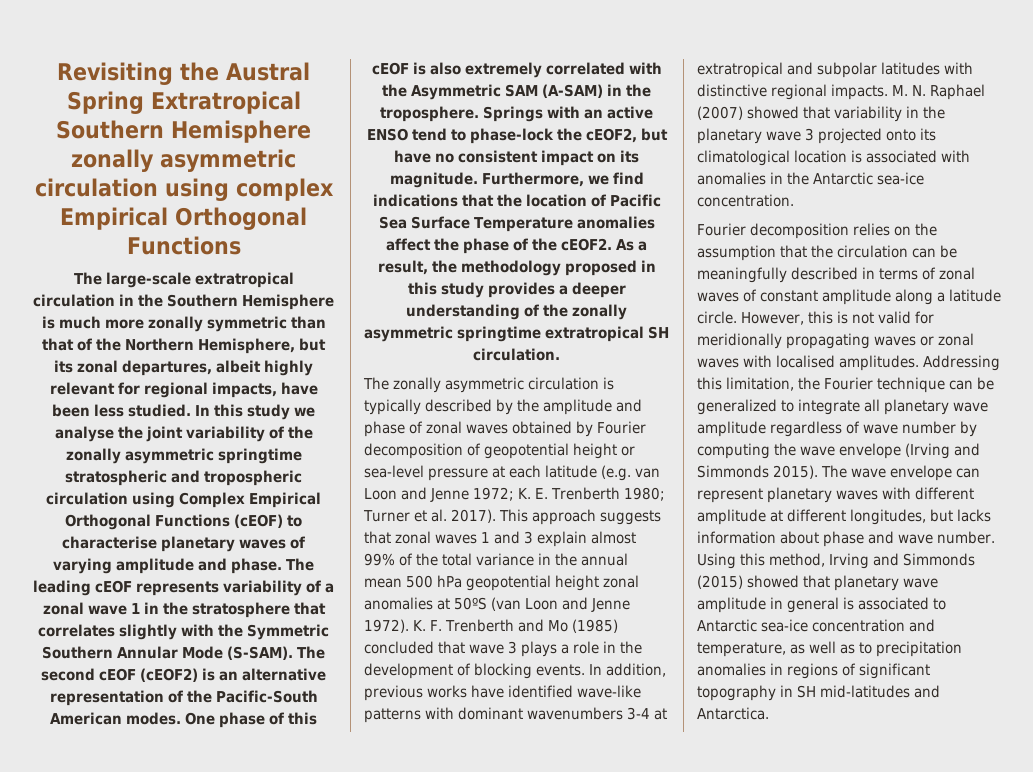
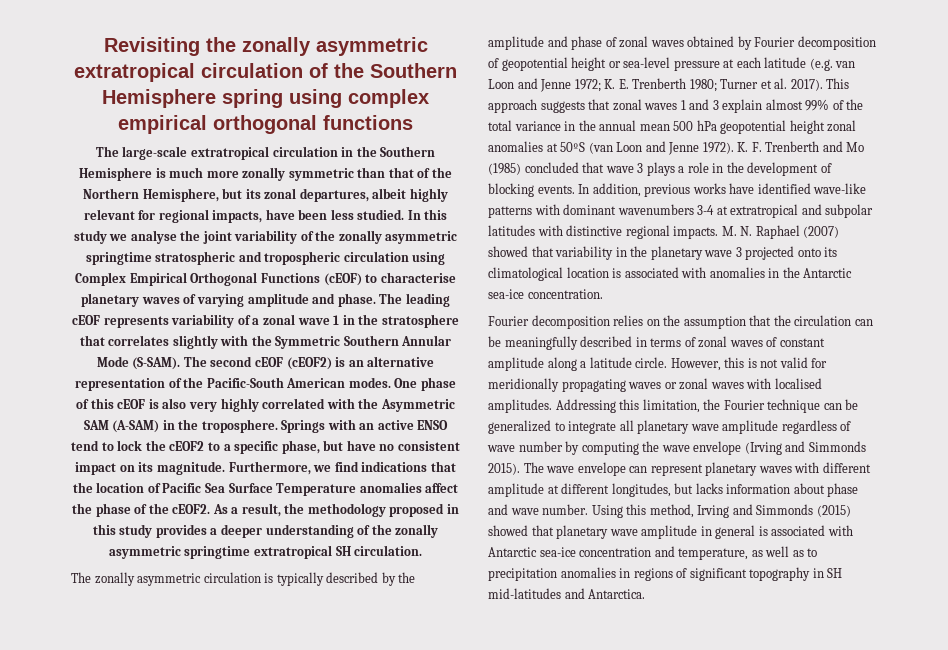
[226,62,310,81] [66,91,301,114] [56,120,311,143] [71,149,296,172] [34,178,334,201] [60,207,307,230] [126,236,241,255] Austral Spring Extratropical Southern Hemisphere zonally asymmetric circulation using complex Empirical Orthogonal Functions -> [241,37,428,56] [74,63,457,82] [102,89,429,108] [118,115,413,134] zonally asymmetric extratropical circulation of the Southern Hemisphere spring using complex empirical orthogonal functions
[464,62,542,78] extremely -> [189,398,259,412] very highly
[469,128,637,144] phase-lock the cEOF2, -> [117,440,320,454] lock the cEOF2 to a specific phase,
[933,598,946,610] to -> [827,525,853,536] with

